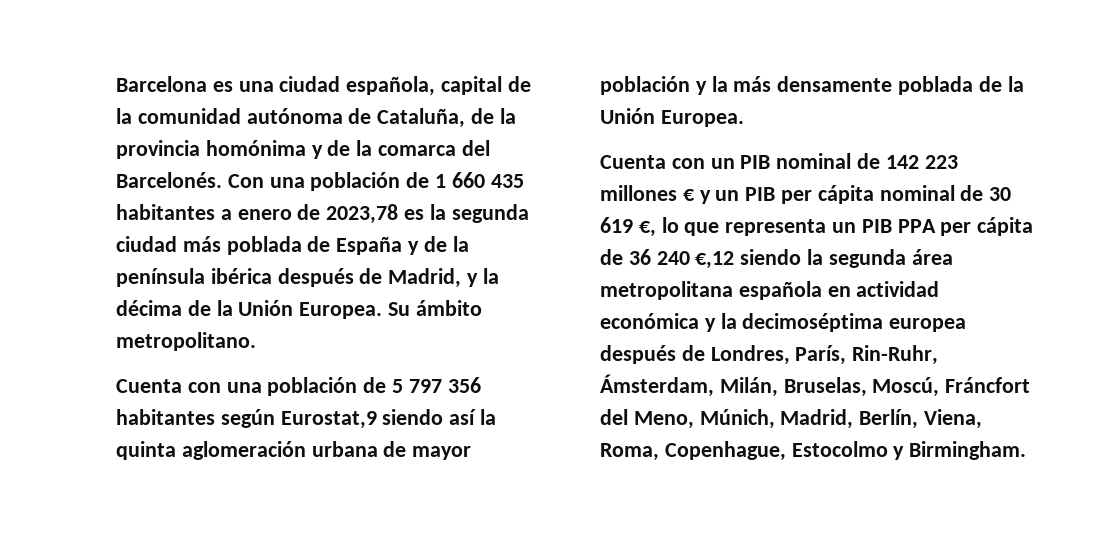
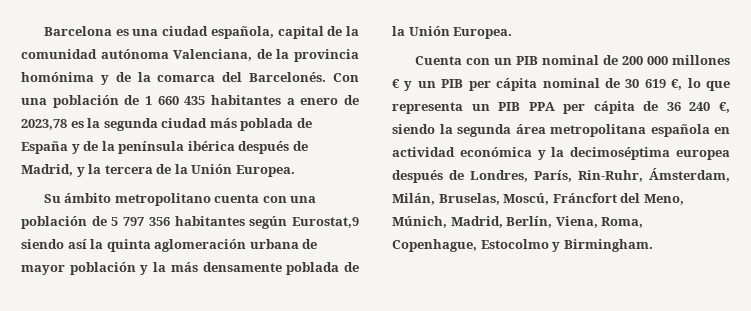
[348,108,466,128] de Cataluña, -> [173,49,253,61] Valenciana,
[116,300,383,319] décima de la Unión Europea. -> [104,164,295,177] tercera de la Unión Europea. //
[116,332,256,351] [116,379,182,393] metropolitano. // Cuenta -> [114,193,260,206] metropolitano cuenta
[885,155,958,169] 142 223 -> [621,56,668,65] 200 000
[695,251,735,269] €,12 -> [718,102,730,113] €,

